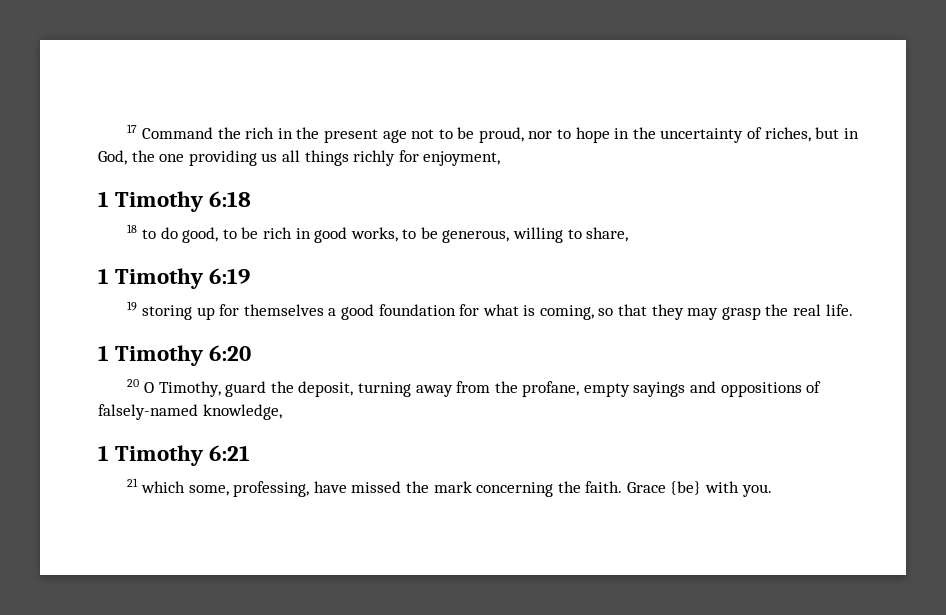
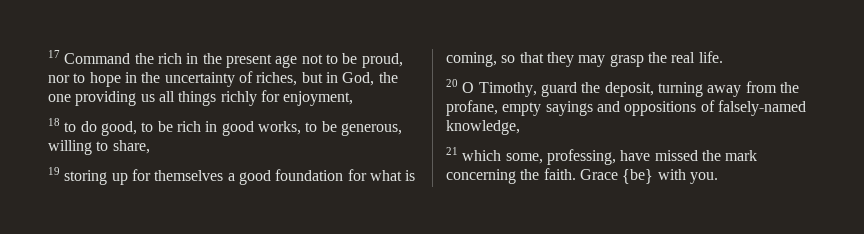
[98,191,252,212] // 1 Timothy 6:18 -> (354, 98) none
[98,268,251,289] // 1 Timothy 6:19 -> (150, 147) none
[98,345,252,366] // 1 Timothy 6:20 -> (723, 57) none
[98,445,251,466] // 1 Timothy 6:21 -> (520, 127) none

